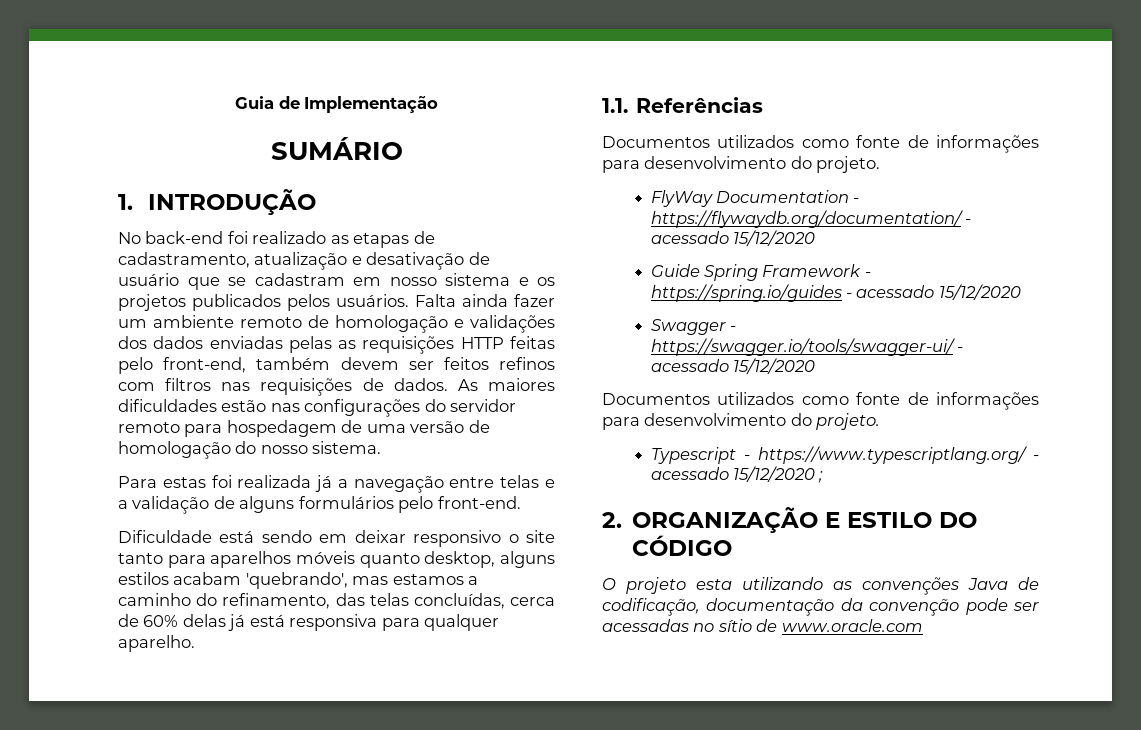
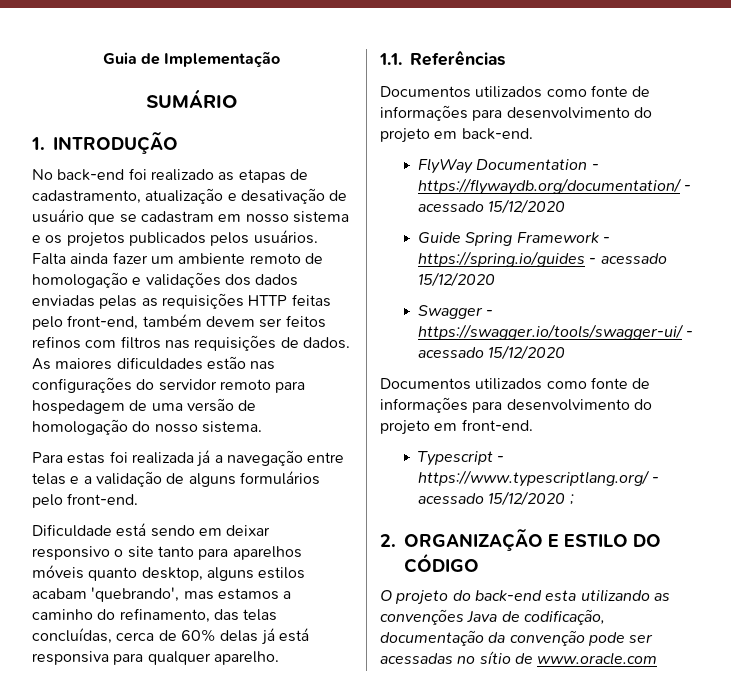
[816,156,881,173] projeto. -> [380,128,533,143] projeto em back-end.
[816,413,881,430] projeto. -> [380,419,533,435] projeto em front-end.
(686, 585) none -> [452,590,542,601] do back-end

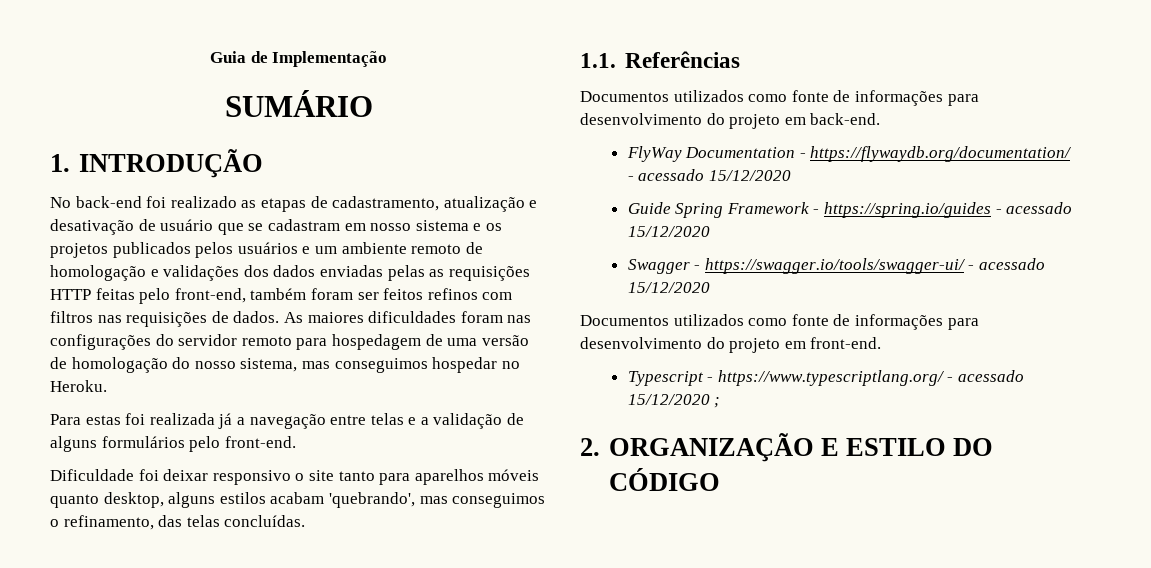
[253,230,318,244] [32,252,148,265] usuários. Falta ainda fazer -> [237,242,311,254] usuários e
[205,316,255,327] devem -> [310,288,353,300] foram
[206,356,246,370] estão -> [460,311,503,323] foram
[201,421,262,433] sistema. -> [240,357,520,373] [50,380,107,392] sistema, mas conseguimos hospedar no Heroku.
[116,523,222,537] está sendo em -> [138,469,159,481] foi
[217,588,292,600] [32,608,278,623] [32,628,309,645] [32,651,279,665] estamos a caminho do refinamento, das telas concluídas, cerca de 60% delas já está responsiva para qualquer aparelho. -> [452,493,546,508] [50,515,306,530] conseguimos o refinamento, das telas concluídas.
[380,589,670,605] [380,609,605,625] [380,630,654,646] [380,651,658,665] // O projeto do back-end esta utilizando as convenções Java de codificação, documentação da convenção pode ser acessadas no sítio de www.oracle.com -> (720, 479) none

